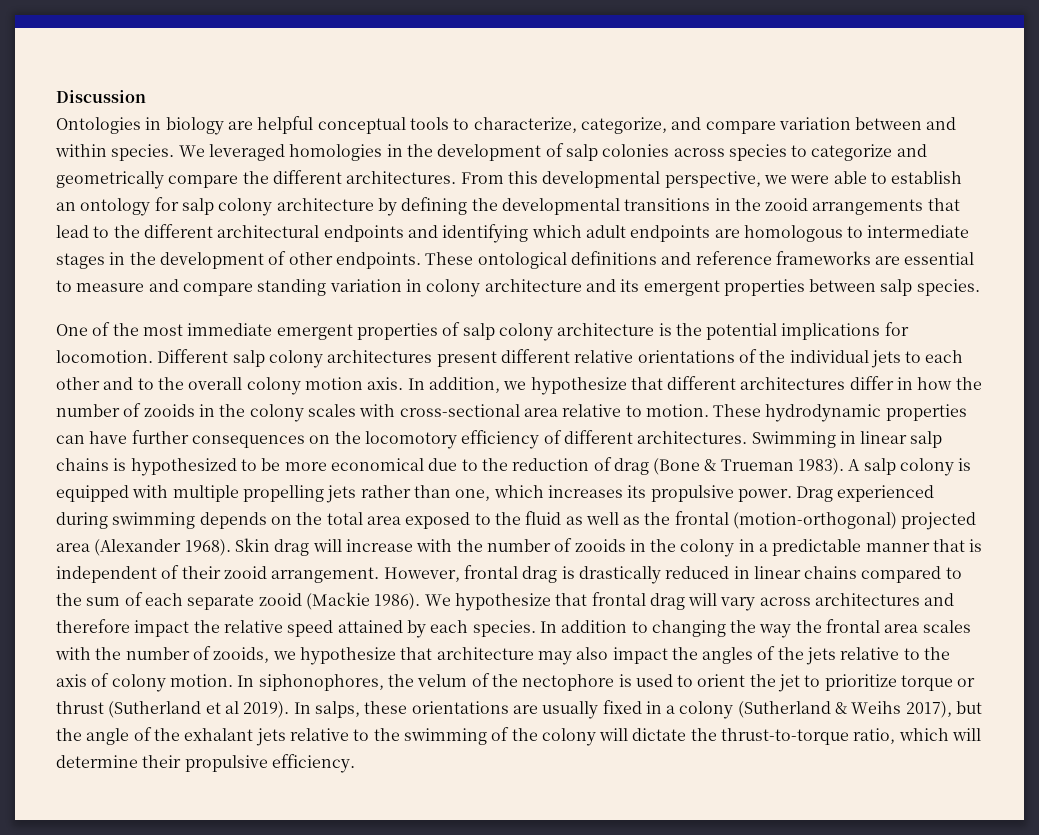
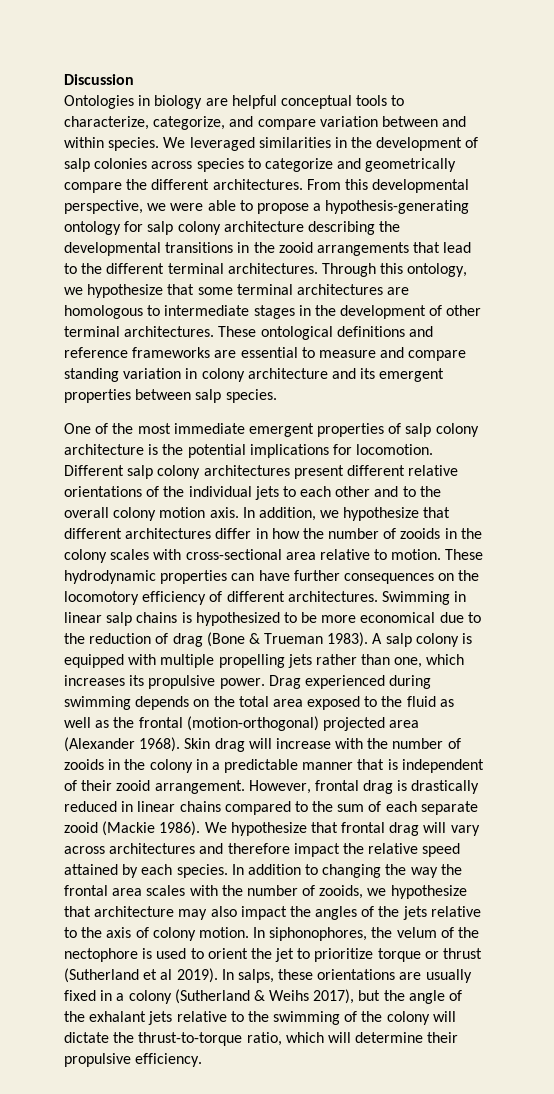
[289,144,383,161] homologies -> [258,137,331,148] similarities
[891,171,963,184] [56,202,76,211] establish an -> [256,200,470,214] propose a hypothesis-generating
[377,197,468,216] by defining -> [307,221,375,235] describing
[217,224,711,243] architectural endpoints and identifying which adult endpoints -> [167,263,468,277] [64,284,383,298] terminal architectures. Through this ontology, we hypothesize that some terminal architectures
[335,252,421,269] endpoints. -> [64,326,215,337] terminal architectures.

